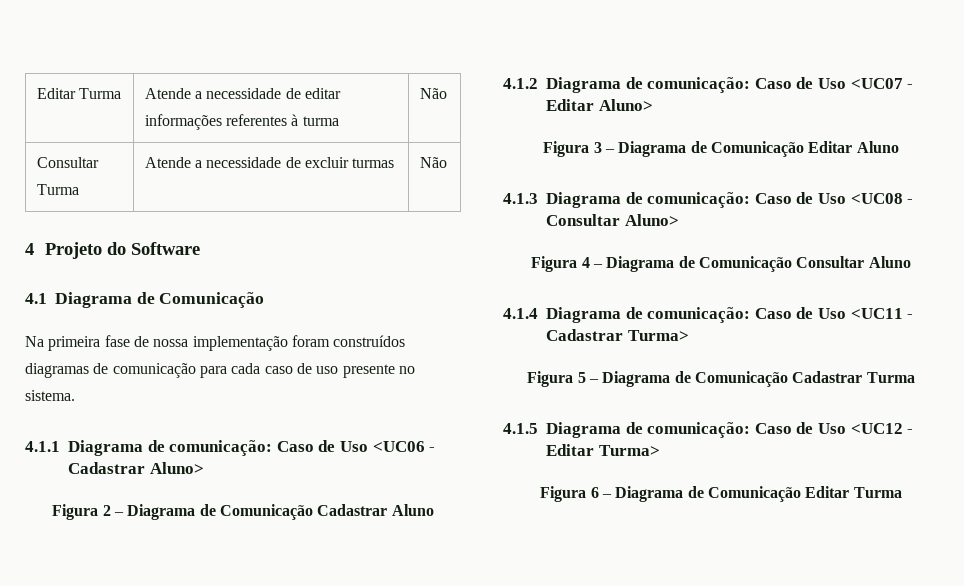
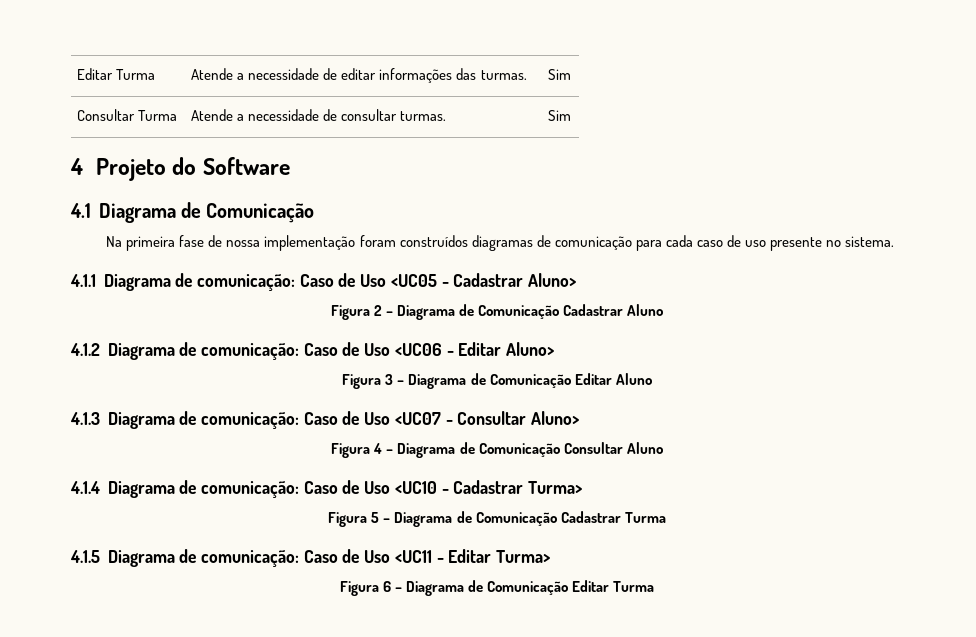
[225,114,339,126] [419,88,447,99] referentes à turma | Não -> [456,68,527,80] [548,69,572,80] das turmas. | Sim
[304,157,395,168] [419,157,447,168] excluir turmas | Não -> [341,109,447,121] [548,110,572,121] consultar turmas. | Sim
[372,441,425,452] <UC06 -> [390,274,437,287] <UC05
[850,78,903,89] <UC07 -> [394,343,442,356] <UC06
[850,193,903,204] <UC08 -> [394,412,441,425] <UC07
[850,308,903,319] <UC11 -> [394,481,437,494] <UC10
[850,423,903,434] <UC12 -> [394,550,432,563] <UC11

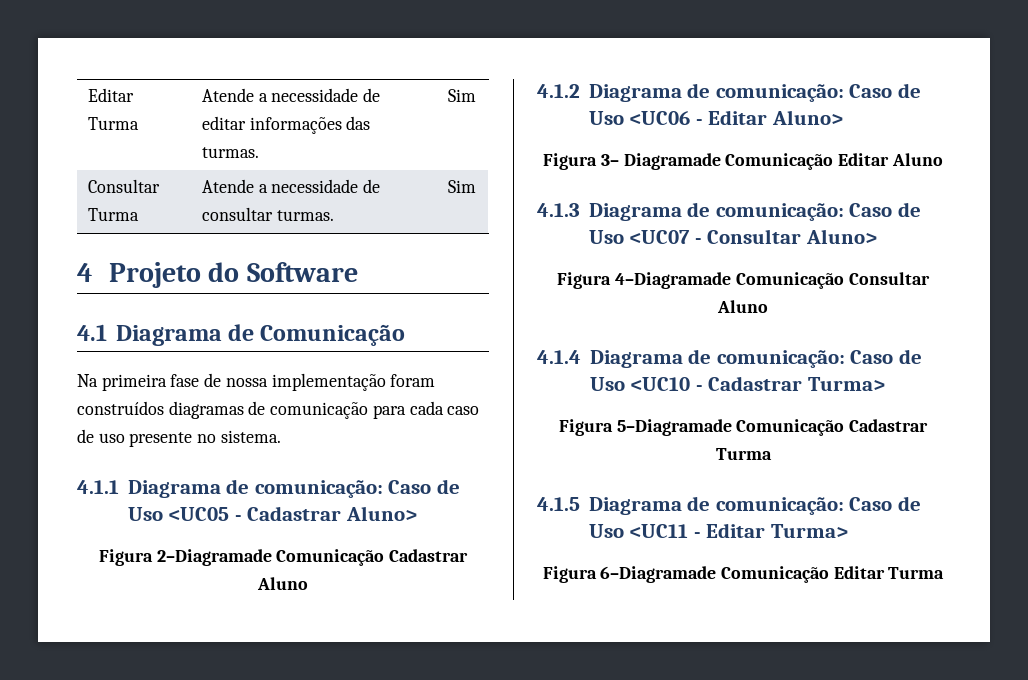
[373,304,475,320] 2 – Diagrama de -> [156,549,272,566] 2–Diagramade
[385,373,486,389] 3 – Diagrama de -> [600,153,721,170] 3– Diagramade
[373,442,475,458] 4 – Diagrama de -> [615,272,732,289] 4–Diagramade
[371,511,472,527] 5 – Diagrama de -> [616,419,732,436] 5–Diagramade
[382,580,484,596] 6 – Diagrama de -> [600,566,717,583] 6–Diagramade

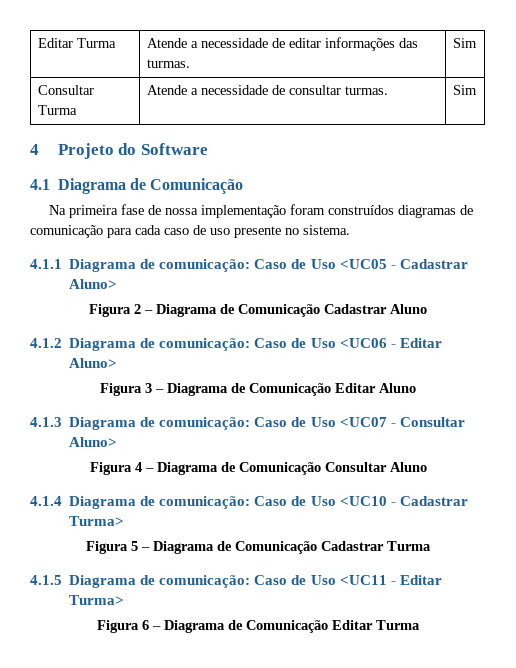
[156,549,272,566] 2–Diagramade -> [134,304,235,317] 2 – Diagrama de
[600,153,721,170] 3– Diagramade -> [145,383,246,396] 3 – Diagrama de
[615,272,732,289] 4–Diagramade -> [134,462,236,475] 4 – Diagrama de
[616,419,732,436] 5–Diagramade -> [131,541,232,554] 5 – Diagrama de
[600,566,717,583] 6–Diagramade -> [142,620,243,633] 6 – Diagrama de

